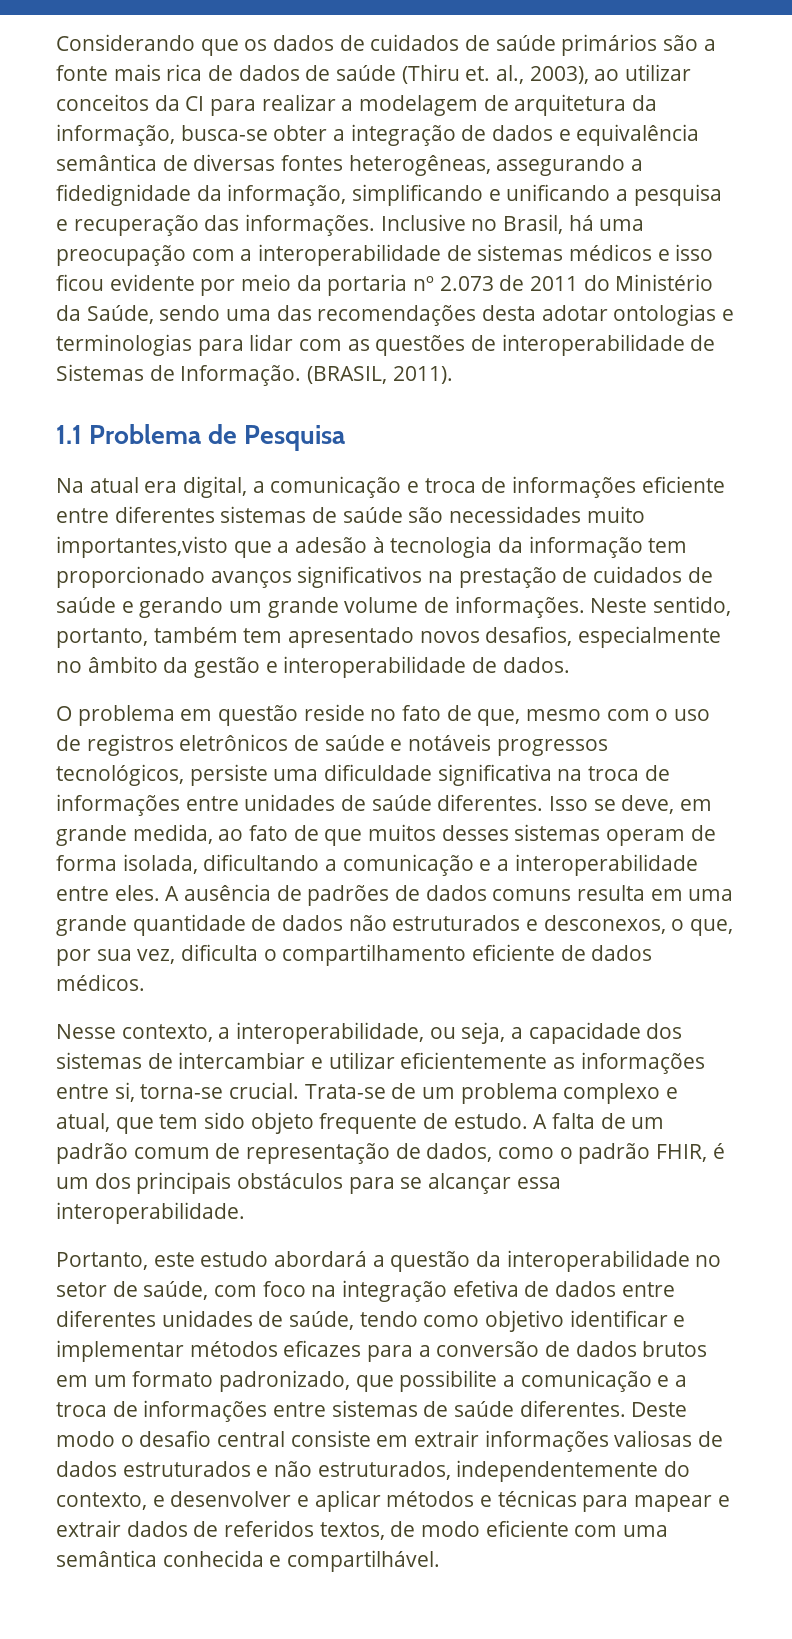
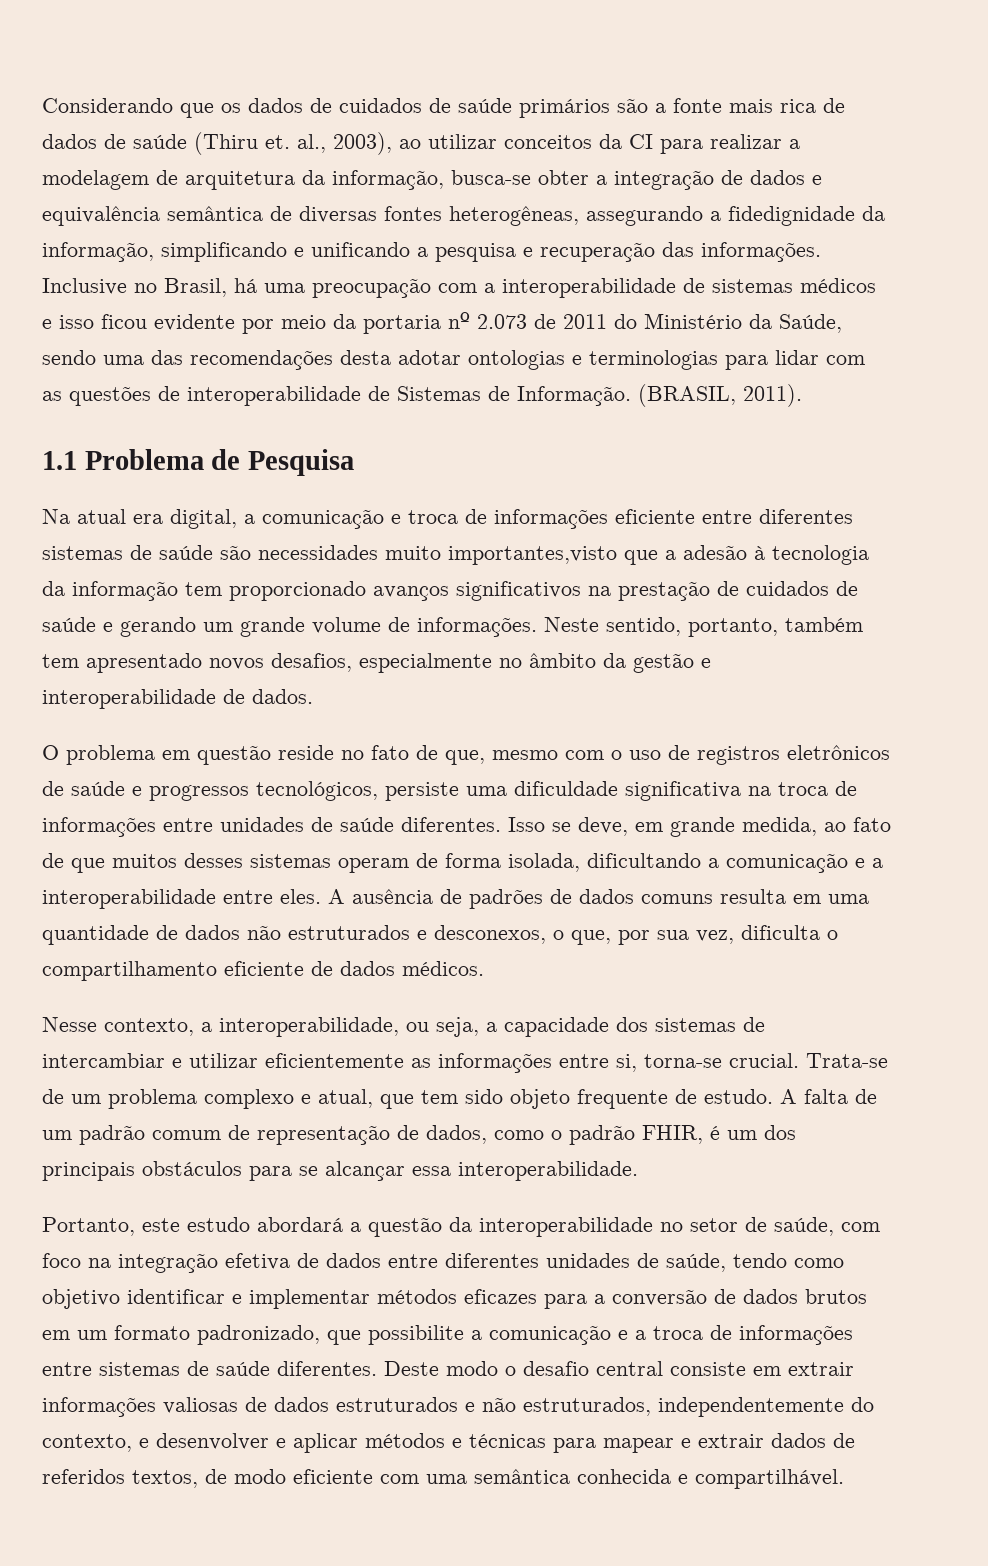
[408,734,492,751] notáveis -> (142, 791) none
[56,915,127,936] grande -> (869, 899) none

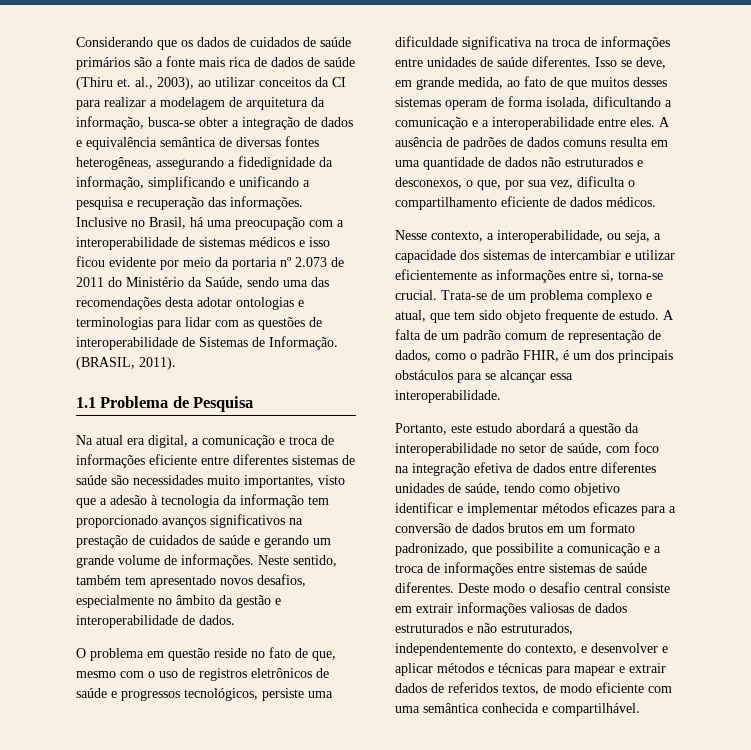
[448,546,617,565] importantes,visto -> [244,475,345,488] importantes, visto
[688,618,778,637] portanto, -> (337, 561) none

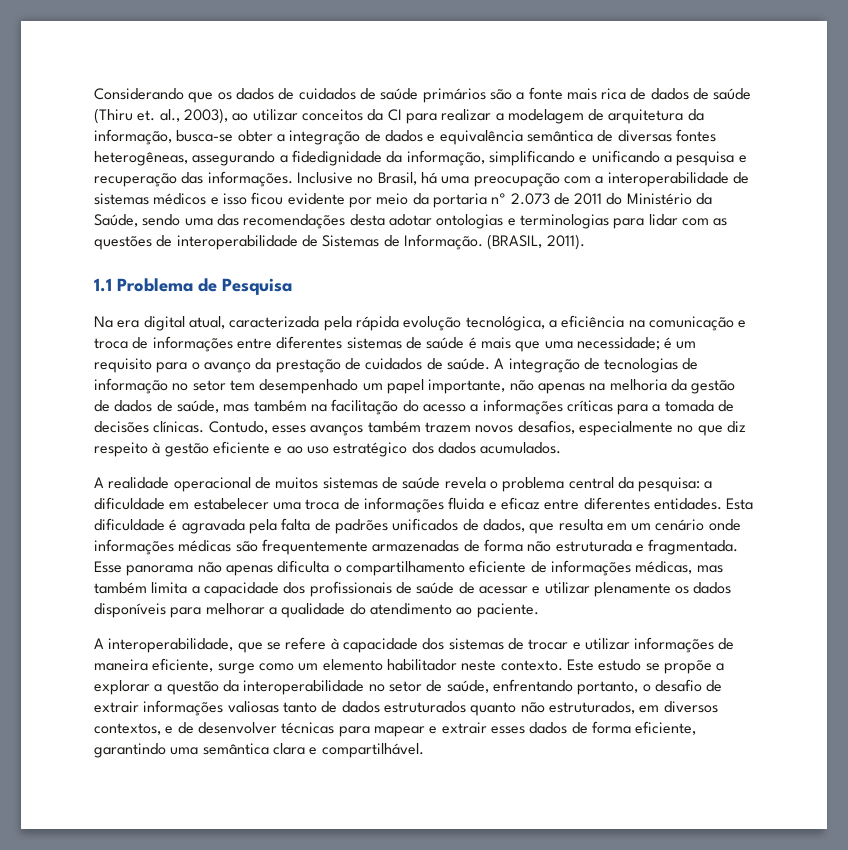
[96,435,199,448] atual era digital, a -> [117,315,645,331] era digital atual, caracterizada pela rápida evolução tecnológica, a eficiência na
[149,454,197,465] eficiente -> (233, 344) none
[111,475,345,488] [76,494,329,508] [76,514,303,528] [76,535,331,548] [76,554,337,568] [76,574,306,588] [76,595,281,608] [76,615,235,628] [76,647,336,661] [76,668,329,681] [76,688,333,701] [395,36,670,50] [395,56,666,69] [395,76,667,90] [395,96,672,110] [395,117,670,130] [395,137,668,150] [395,157,643,170] [395,177,573,190] são necessidades muito importantes, visto que a adesão à tecnologia da informação tem proporcionado avanços significativos na prestação de cuidados de saúde e gerando um grande volume de informações. Neste sentido, também tem apresentado novos desafios, especialmente no âmbito da gestão e interoperabilidade de dados. // O problema em questão reside no fato de que, mesmo com o uso de registros eletrônicos de saúde e progressos tecnológicos, persiste uma dificuldade significativa na troca de informações entre unidades de saúde diferentes. Isso se deve, em grande medida, ao fato de que muitos desses sistemas operam de forma isolada, dificultando a comunicação e a interoperabilidade entre eles. A ausência de padrões de dados comuns resulta em uma quantidade de dados não estruturados e desconexos, o que, por sua vez, -> [468,337,697,352] [94,358,699,373] [94,378,736,394] [94,399,735,415] [94,420,746,436] [94,441,562,457] [94,477,713,492] [94,497,754,513] [94,518,741,534] [94,539,739,555] [94,561,273,576] é mais que uma necessidade; é um requisito para o avanço da prestação de cuidados de saúde. A integração de tecnologias de informação no setor tem desempenhado um papel importante, não apenas na melhoria da gestão de dados de saúde, mas também na facilitação do acesso a informações críticas para a tomada de decisões clínicas. Contudo, esses avanços também trazem novos desafios, especialmente no que diz respeito à gestão eficiente e ao uso estratégico dos dados acumulados. // A realidade operacional de muitos sistemas de saúde revela o problema central da pesquisa: a dificuldade em estabelecer uma troca de informações fluida e eficaz entre diferentes entidades. Esta dificuldade é agravada pela falta de padrões unificados de dados, que resulta em um cenário onde informações médicas são frequentemente armazenadas de forma não estruturada e fragmentada. Esse panorama não apenas
[570,197,656,207] [395,230,661,243] dados médicos. // Nesse contexto, a interoperabilidade, ou seja, a -> [550,560,723,576] [94,581,732,597] [94,603,539,618] [94,637,339,653] informações médicas, mas também limita a capacidade dos profissionais de saúde de acessar e utilizar plenamente os dados disponíveis para melhorar a qualidade do atendimento ao paciente. // A interoperabilidade, que se refere à
[550,250,675,260] [395,269,663,283] [395,290,652,303] [395,309,674,323] [395,329,661,343] [395,350,673,363] [395,370,573,383] [395,390,501,403] [395,423,566,435] intercambiar e utilizar eficientemente as informações entre si, torna-se crucial. Trata-se de um problema complexo e atual, que tem sido objeto frequente de estudo. A falta de um padrão comum de representação de dados, como o padrão FHIR, é um dos principais obstáculos para se alcançar essa interoperabilidade. // Portanto, este estudo abordará -> [528,637,735,653] [94,658,725,674] [94,680,150,695] trocar e utilizar informações de maneira eficiente, surge como um elemento habilitador neste contexto. Este estudo se propõe a explorar
[606,442,659,453] [395,462,656,476] [395,483,620,496] [395,502,676,516] [395,522,635,533] [395,543,661,556] [395,562,647,576] [395,582,670,593] [395,606,412,613] com foco na integração efetiva de dados entre diferentes unidades de saúde, tendo como objetivo identificar e implementar métodos eficazes para a conversão de dados brutos em um formato padronizado, que possibilite a comunicação e a troca de informações entre sistemas de saúde diferentes. Deste modo o desafio central consiste em -> [492,679,723,695] enfrentando portanto, o desafio de
(574, 608) none -> [282,702,317,713] tanto
[467,626,473,633] e -> [470,702,517,716] quanto
[395,643,668,656] [395,663,494,676] independentemente do contexto, e desenvolver e aplicar métodos e -> [639,701,718,713] [94,722,277,735] em diversos contextos, e de desenvolver
[395,682,672,695] dados de referidos textos, de modo eficiente com -> [490,721,697,735] [94,743,166,758] esses dados de forma eficiente, garantindo
[482,703,539,713] conhecida -> [272,743,305,755] clara

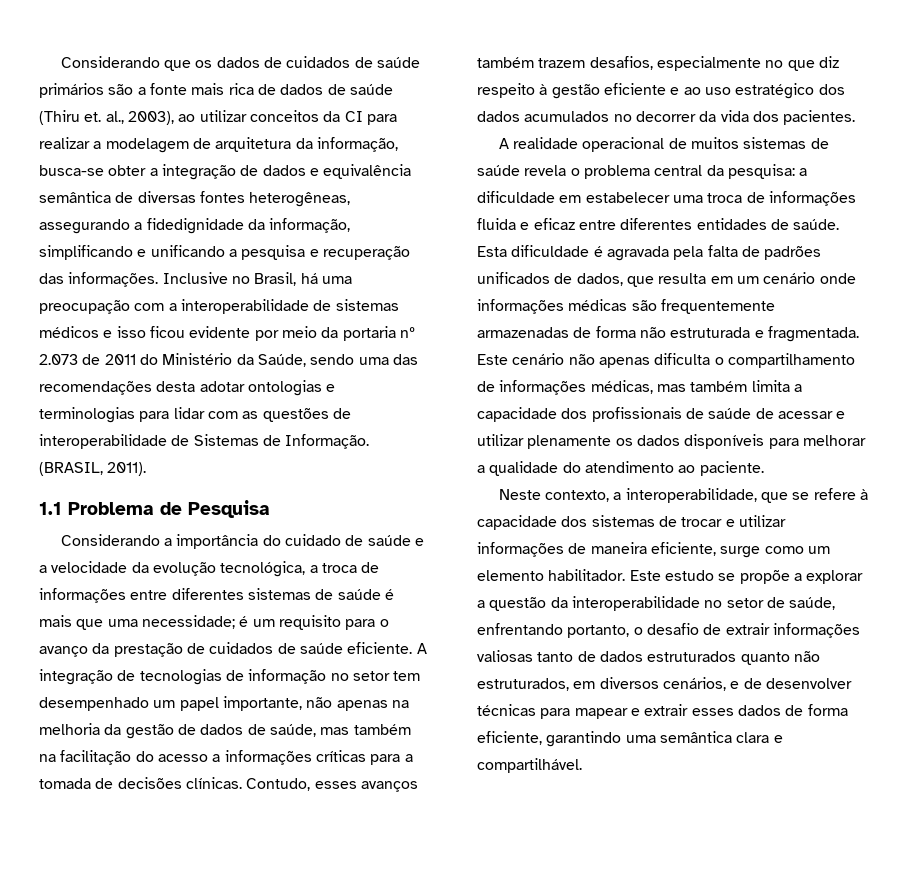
[94,315,747,331] Na era digital atual, caracterizada pela rápida evolução tecnológica, a eficiência na comunicação e -> [60,534,424,549] [39,561,318,577] Considerando a importância do cuidado de saúde e a velocidade da evolução tecnológica, a
[446,358,490,370] saúde. -> [299,642,413,654] saúde eficiente.
[475,425,514,433] novos -> (586, 63) none
[480,442,562,454] acumulados. -> [524,110,856,125] acumulados no decorrer da vida dos pacientes.
[653,498,722,510] entidades. -> [696,218,840,230] entidades de saúde.
[94,561,194,576] Esse panorama -> [477,353,565,365] Este cenário
[469,560,527,573] eficiente -> (855, 360) none
[94,638,104,649] A -> [498,489,622,502] Neste contexto, a
[386,659,563,671] habilitador neste contexto. -> [548,569,626,581] habilitador.
[94,723,161,735] contextos, -> [662,677,726,691] cenários,

